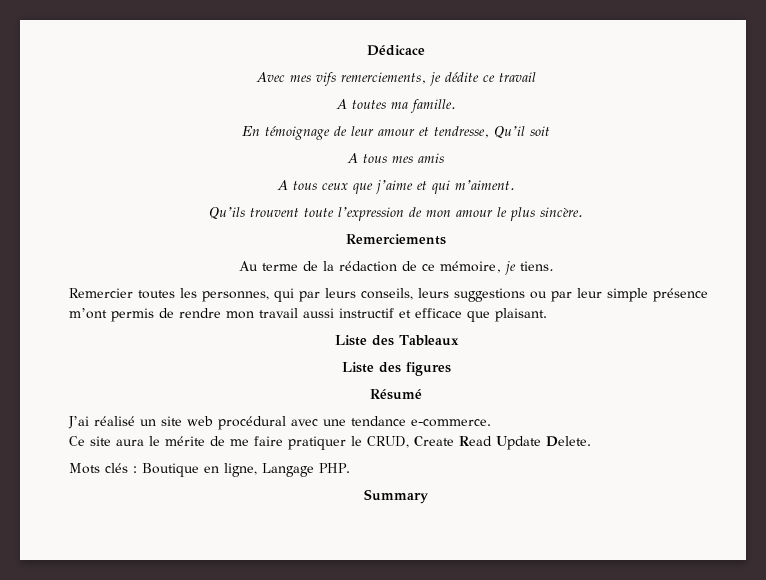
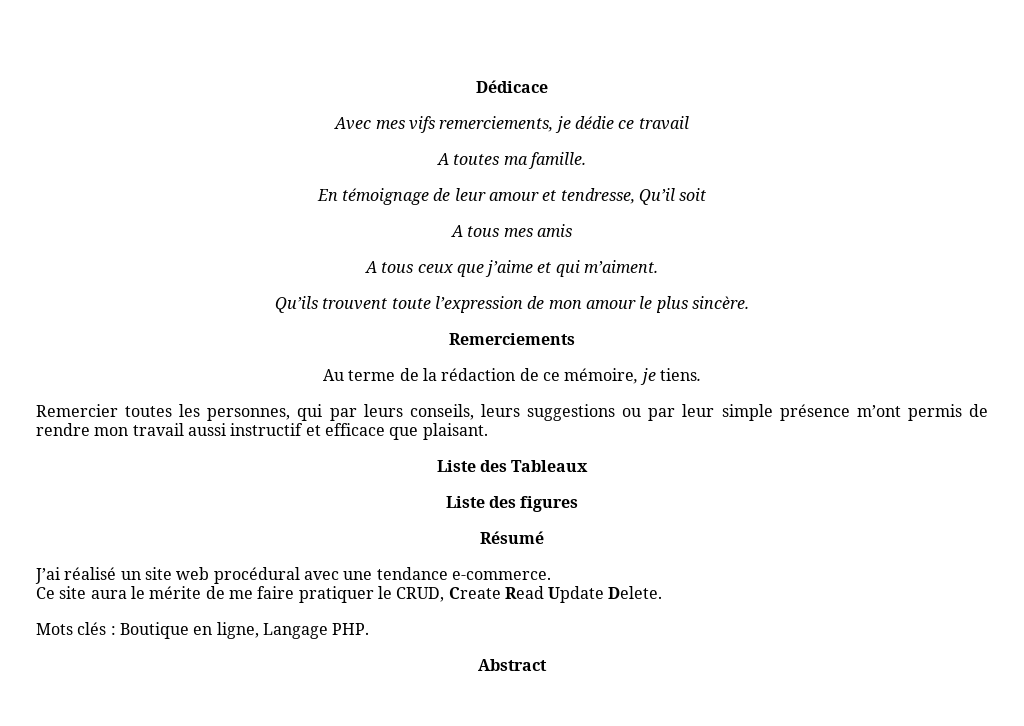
[444,72,479,82] dédite -> [574,116,614,129] dédie
[364,489,428,504] Summary -> [478,659,547,671] Abstract

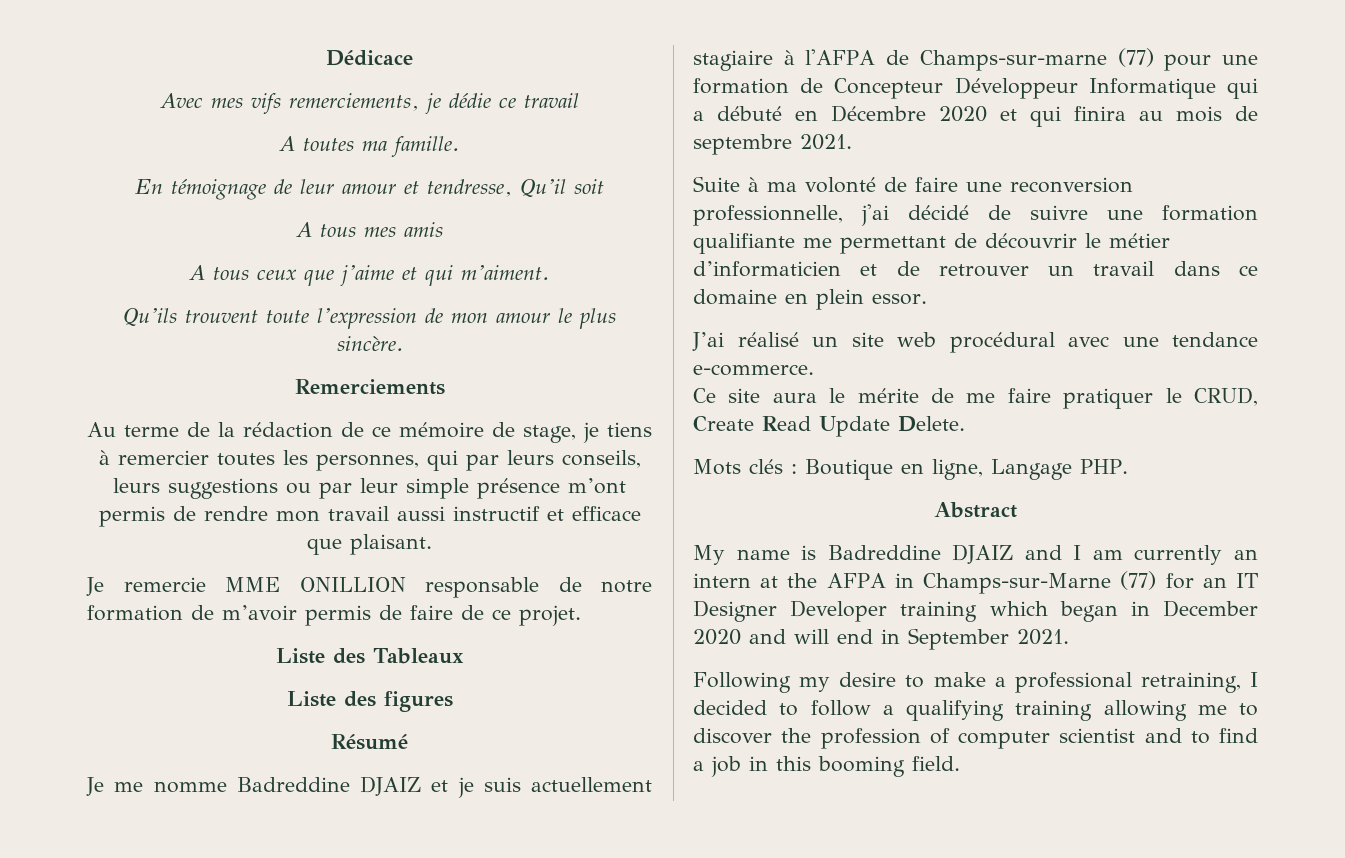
[564,368,701,385] [36,404,118,417] mémoire, je tiens. // Remercier -> [399,422,652,443] [98,450,209,465] mémoire de stage, je tiens à remercier
(488, 431) none -> [86,577,652,598] [87,605,581,626] // Je remercie MME ONILLION responsable de notre formation de m’avoir permis de faire de ce projet.
(544, 537) none -> [86,776,652,798] [693,48,1258,71] [693,77,1258,99] [693,105,1258,127] [693,134,852,155] [693,176,1133,193] [693,204,1258,226] [693,233,1170,254] [693,261,1258,277] [693,289,927,310] // Je me nomme Badreddine DJAIZ et je suis actuellement stagiaire à l'AFPA de Champs-sur-marne (77) pour une formation de Concepteur Développeur Informatique qui a débuté en Décembre 2020 et qui finira au mois de septembre 2021. // Suite à ma volonté de faire une reconversion professionnelle, j'ai décidé de suivre une formation qualifiante me permettant de découvrir le métier d’informaticien et de retrouver un travail dans ce domaine en plein essor.
(547, 665) none -> [693,544,1258,565] [693,571,1258,594] [693,600,1258,622] [693,628,1069,650] [693,672,1258,693] [693,700,1258,721] [693,728,1258,749] [693,756,960,777] // My name is Badreddine DJAIZ and I am currently an intern at the AFPA in Champs-sur-Marne (77) for an IT Designer Developer training which began in December 2020 and will end in September 2021. // Following my desire to make a professional retraining, I decided to follow a qualifying training allowing me to discover the profession of computer scientist and to find a job in this booming field.

